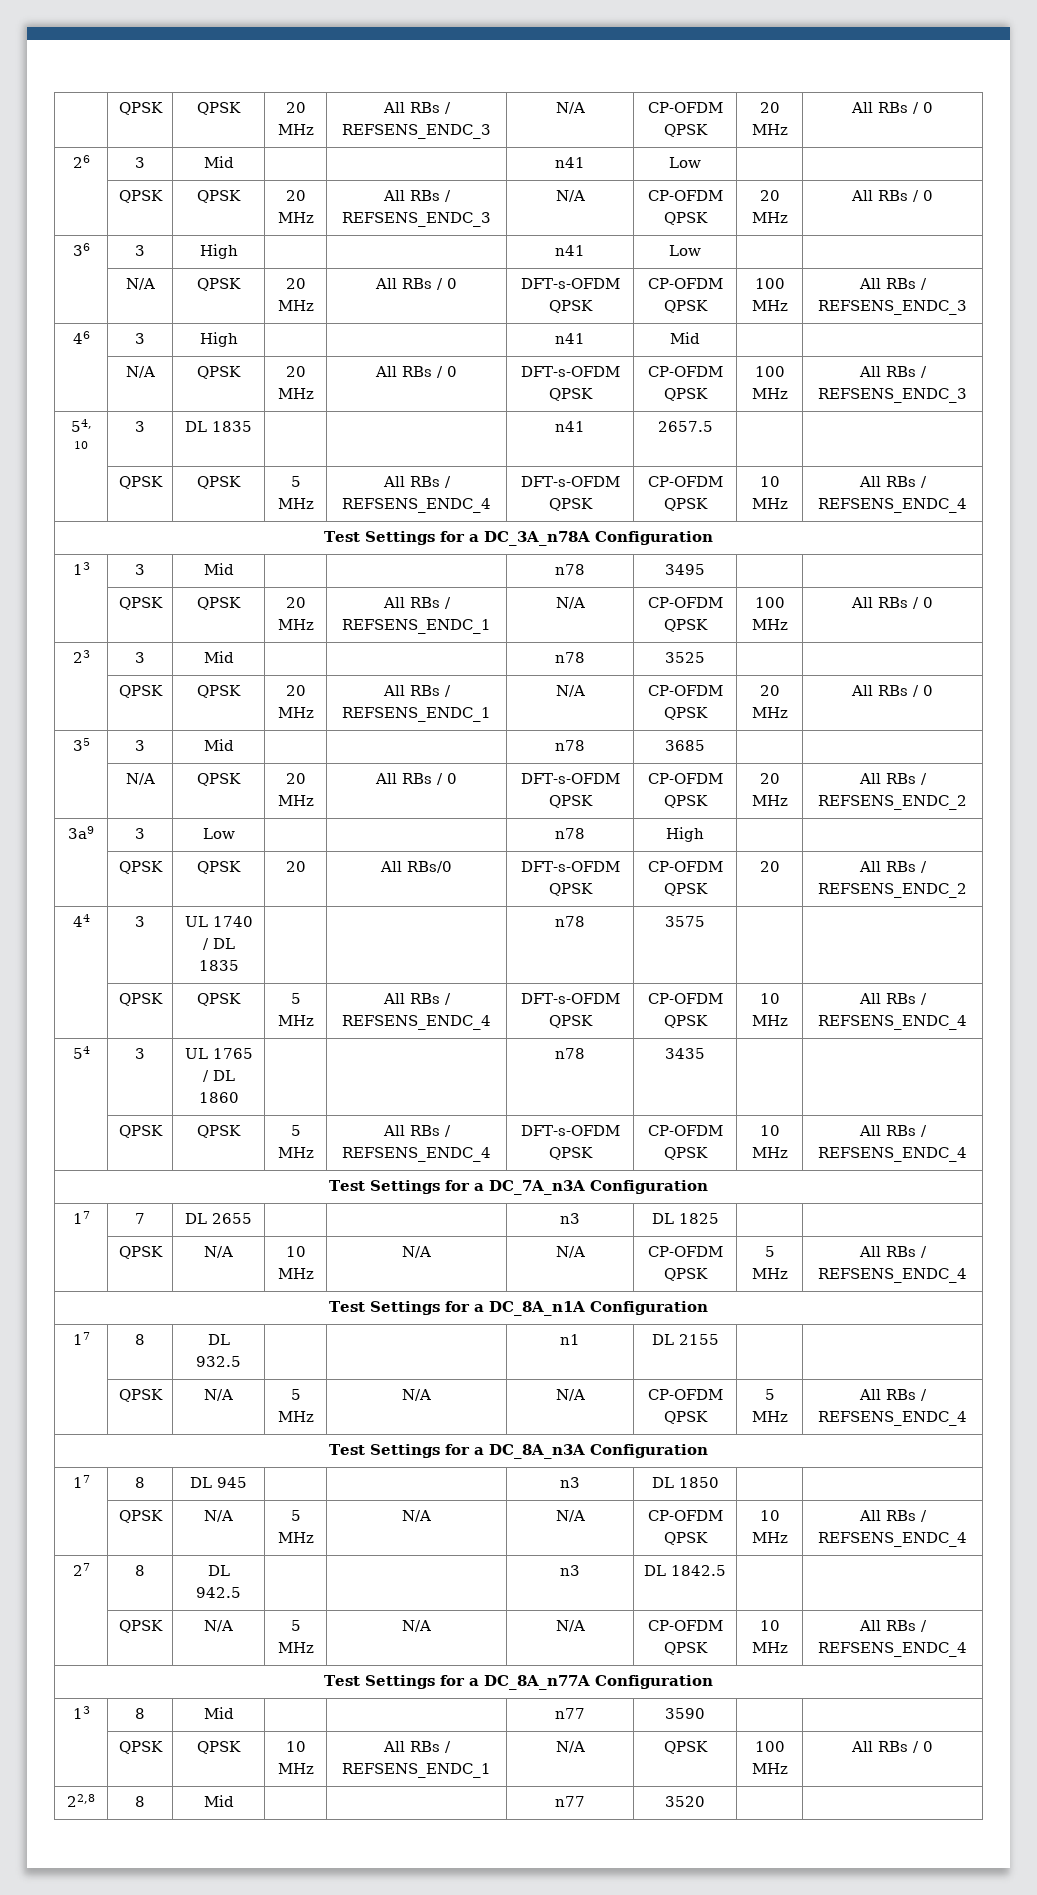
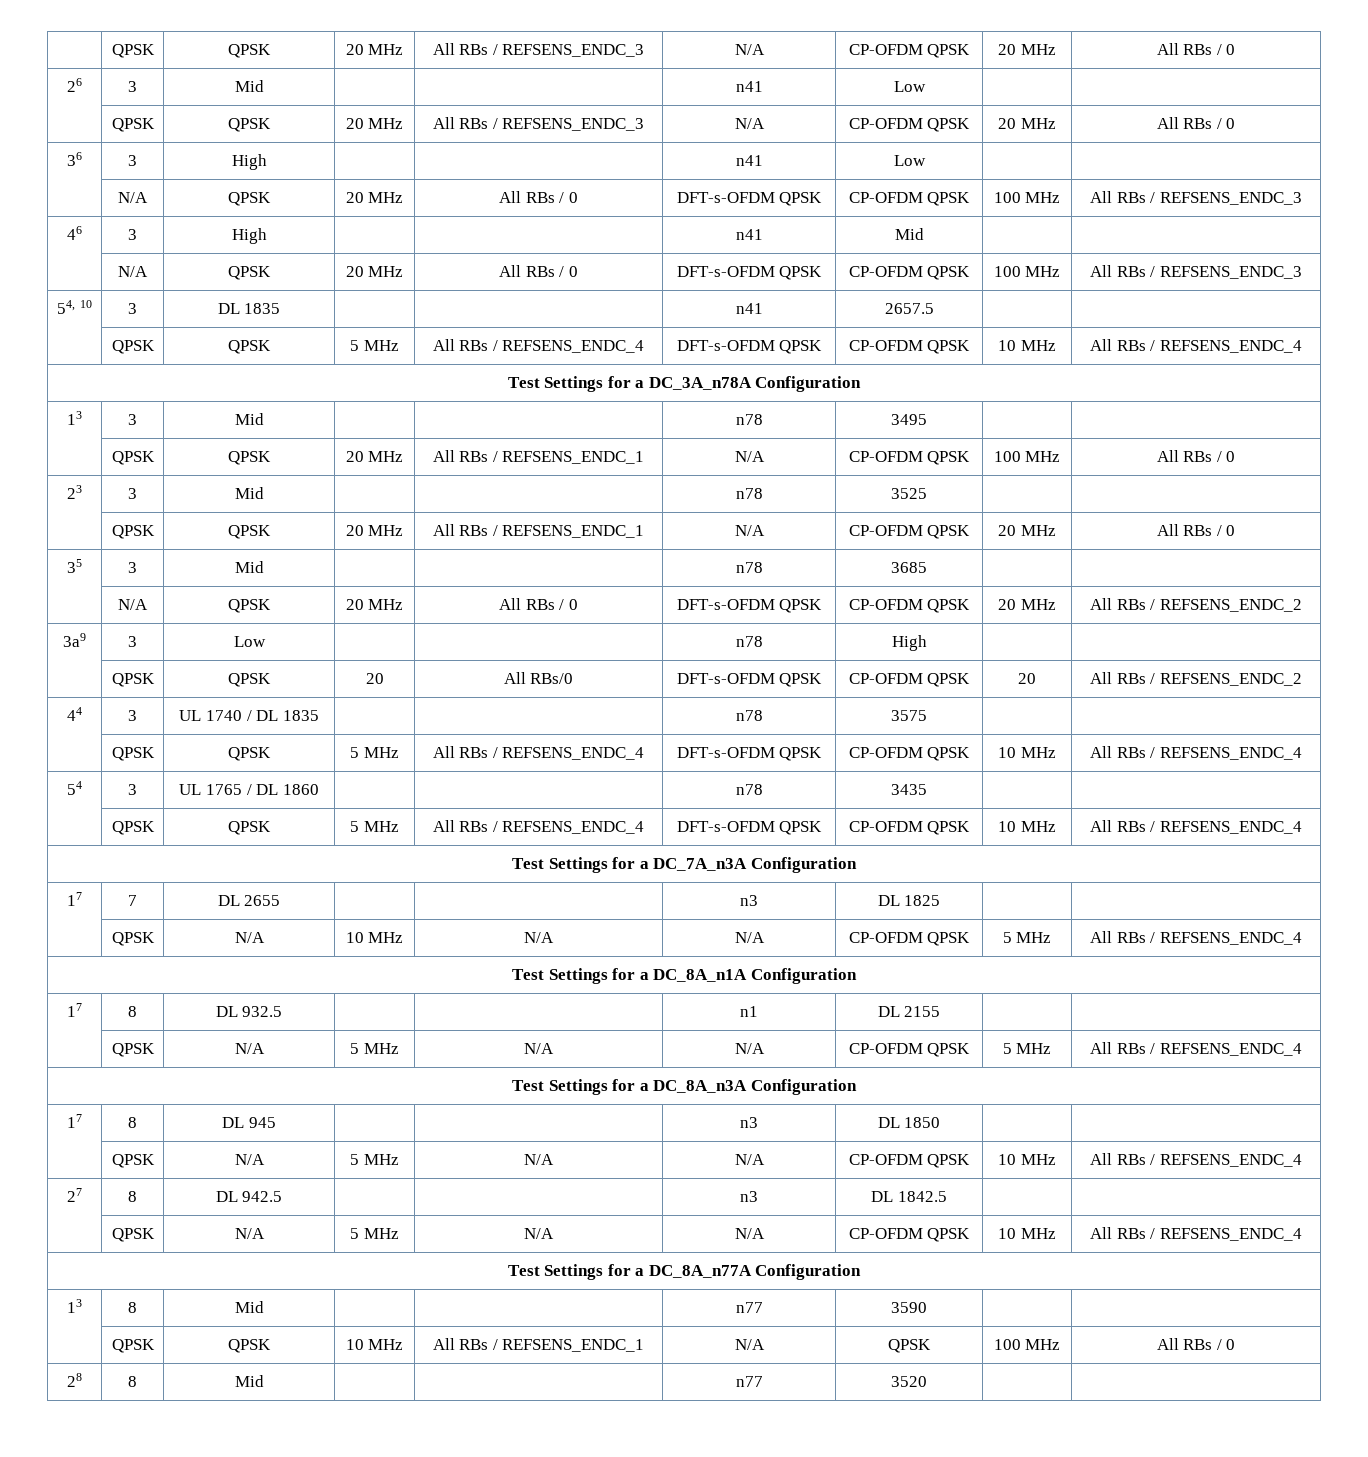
[67,1794,95,1807] 22,8 -> [67,1373,82,1387] 28

